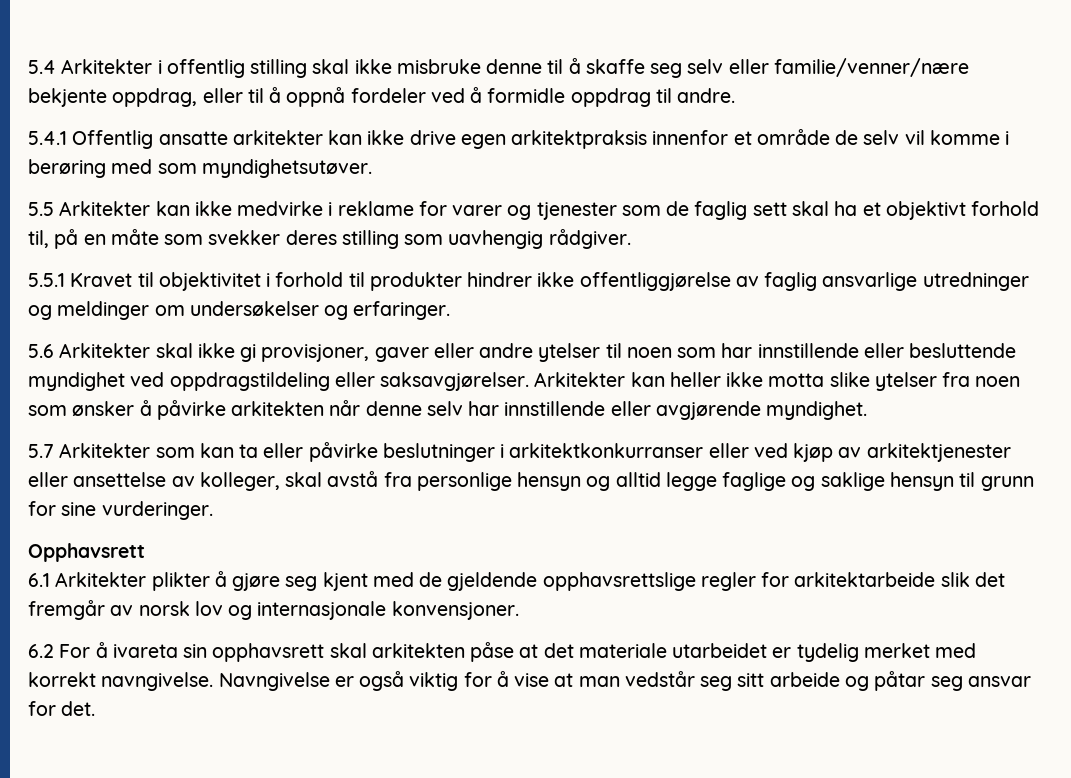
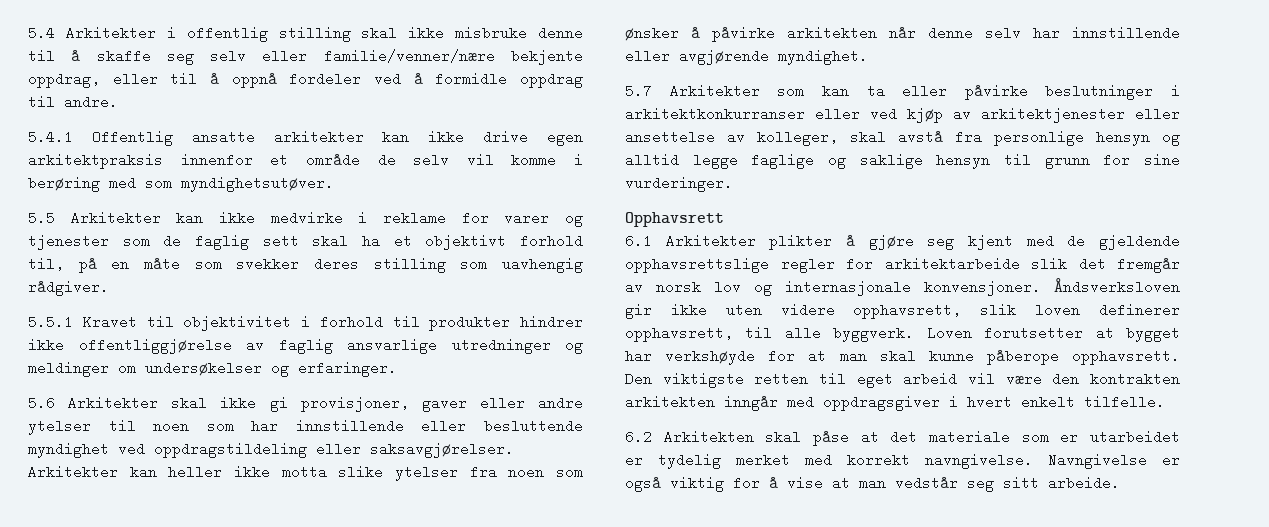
[28,642,465,662] // 6.2 For å ivareta sin opphavsrett skal arkitekten -> [1054,278,1180,294] [625,303,1180,319] [625,326,1180,342] [625,349,1180,365] [625,372,1180,388] [625,395,1165,411] [625,430,802,444] Åndsverksloven gir ikke uten videre opphavsrett, slik loven definerer opphavsrett, til alle byggverk. Loven forutsetter at bygget har verkshøyde for at man skal kunne påberope opphavsrett. Den viktigste retten til eget arbeid vil være den kontrakten arkitekten inngår med oppdragsgiver i hvert enkelt tilfelle. // 6.2 Arkitekten skal
(667, 650) none -> [1021,430,1079,444] som er
[769,671,1031,691] [28,701,96,716] arbeide og påtar seg ansvar for det. -> [1048,476,1120,490] arbeide.

